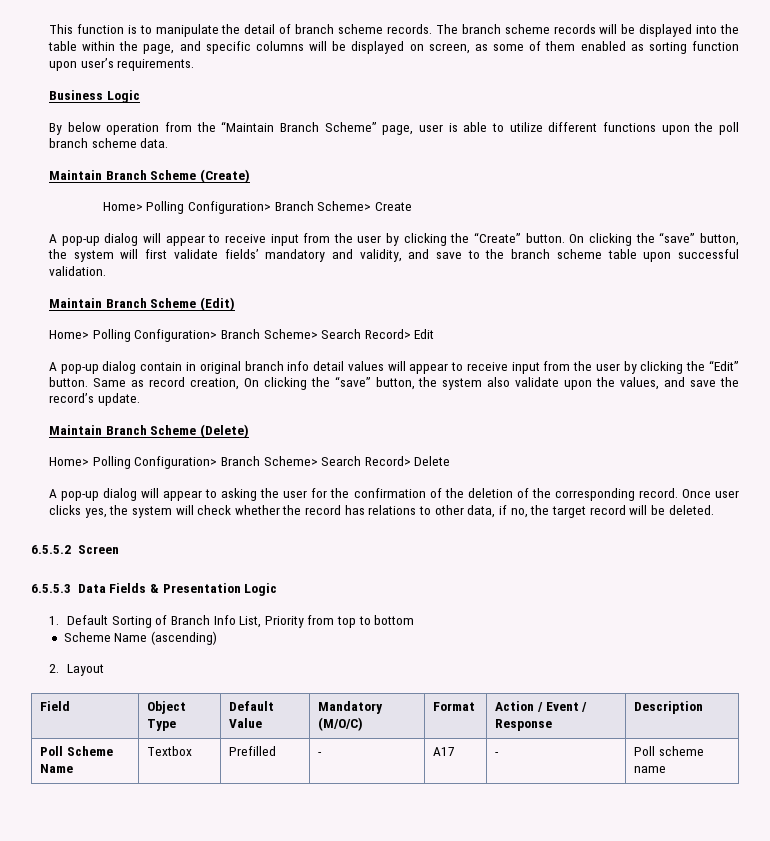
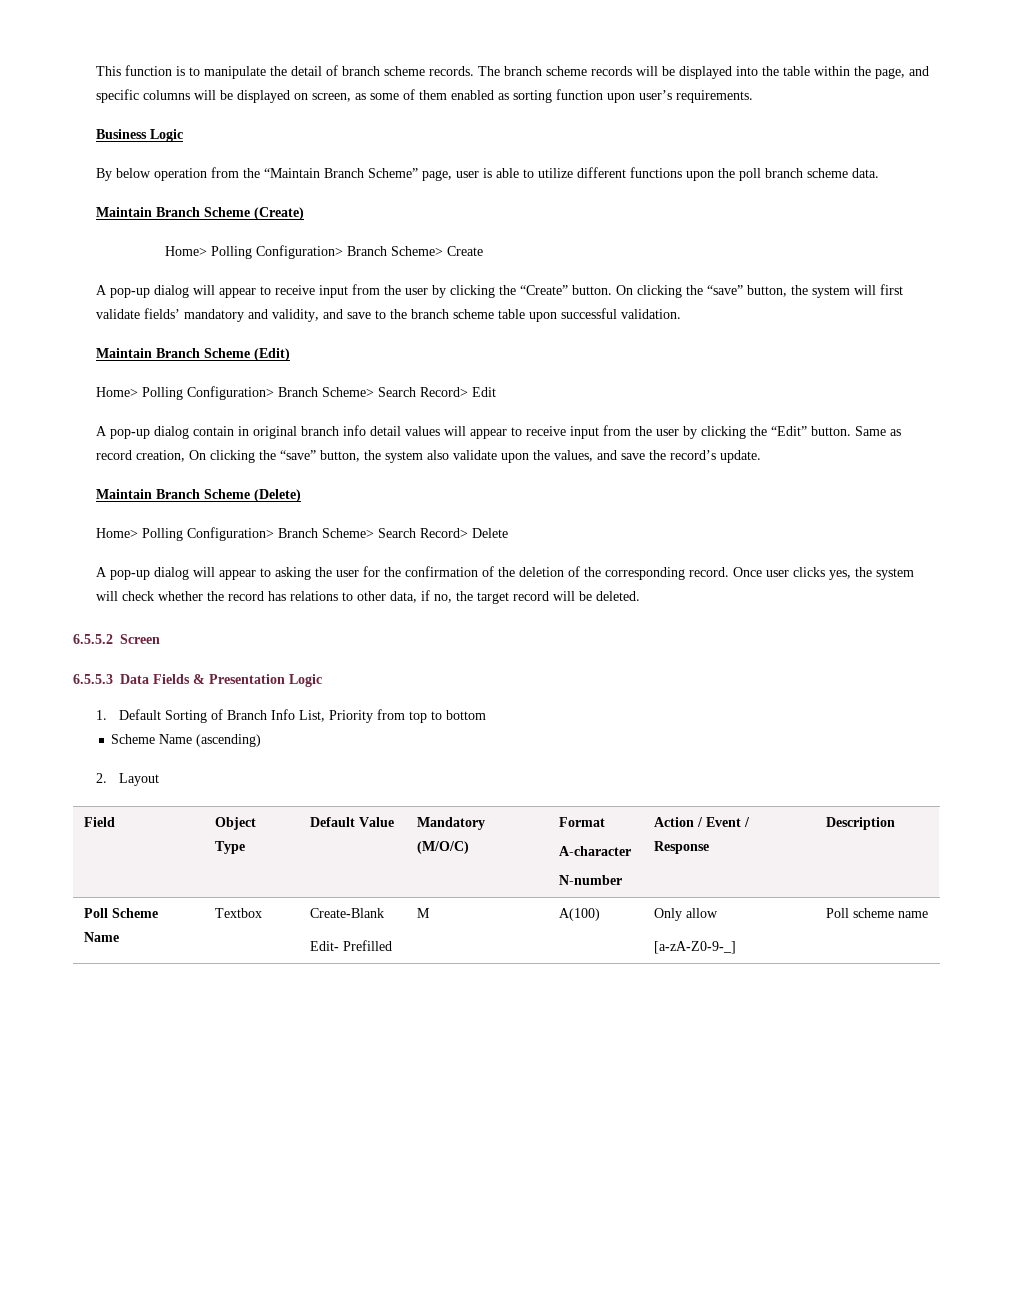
(476, 706) none -> [558,846,631,856] [558,875,622,885] // A-character // N-number
(193, 751) none -> [309,908,384,918] [309,941,339,951] Create-Blank // Edit-
[318,752,323,756] [433,747,456,756] [495,752,500,756] - | A17 | - -> [416,908,430,918] [558,908,600,921] [653,908,718,921] [653,941,736,954] M | A(100) | Only allow // [a-zA-Z0-9-_]

